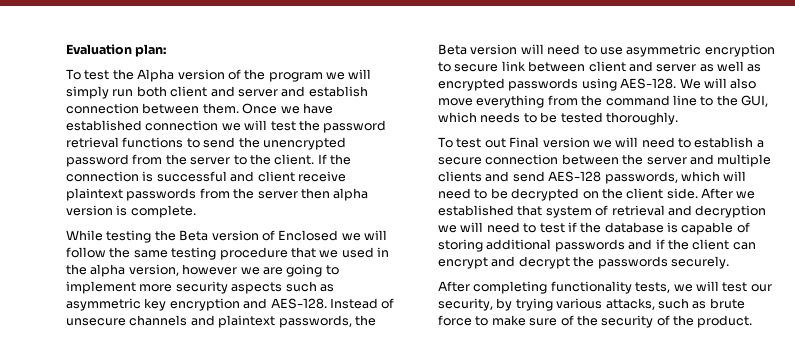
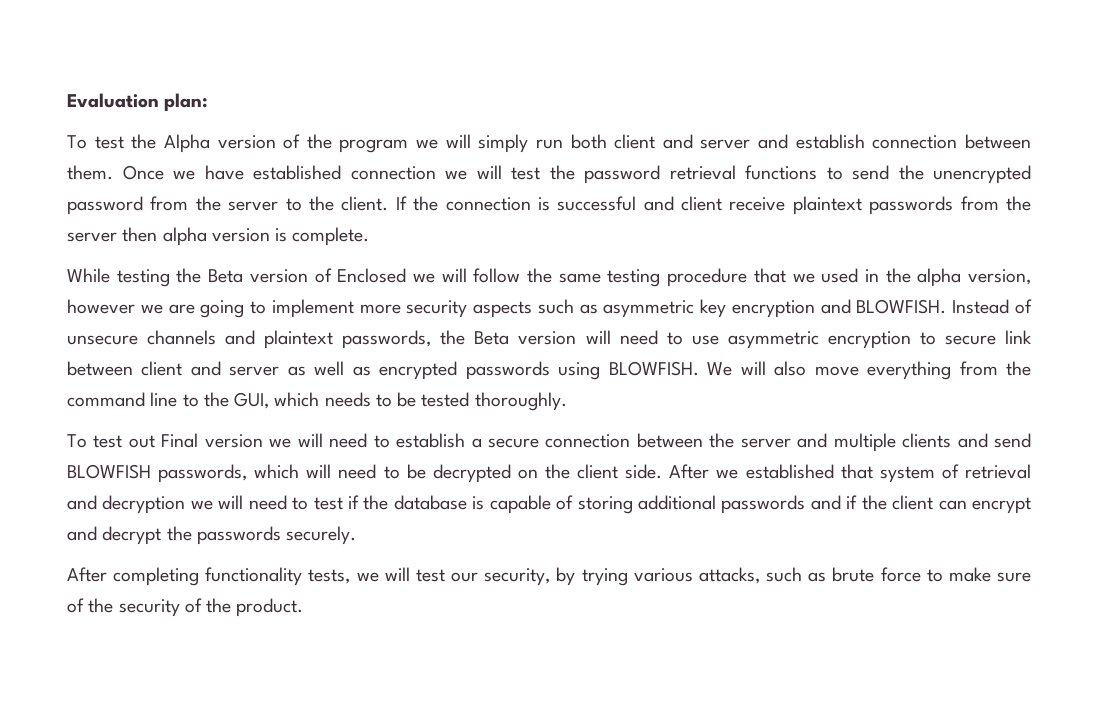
[270,298,327,309] AES-128. -> [856,299,947,314] BLOWFISH.
[620,78,677,89] AES-128. -> [608,361,699,376] BLOWFISH.
[548,171,602,182] AES-128 -> [67,464,151,479] BLOWFISH

